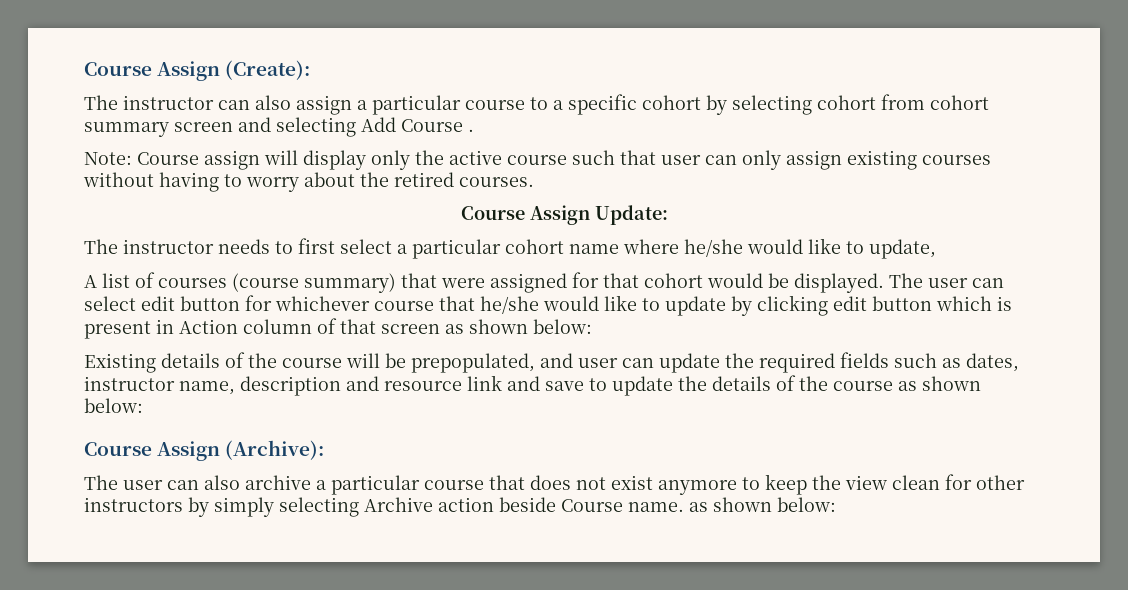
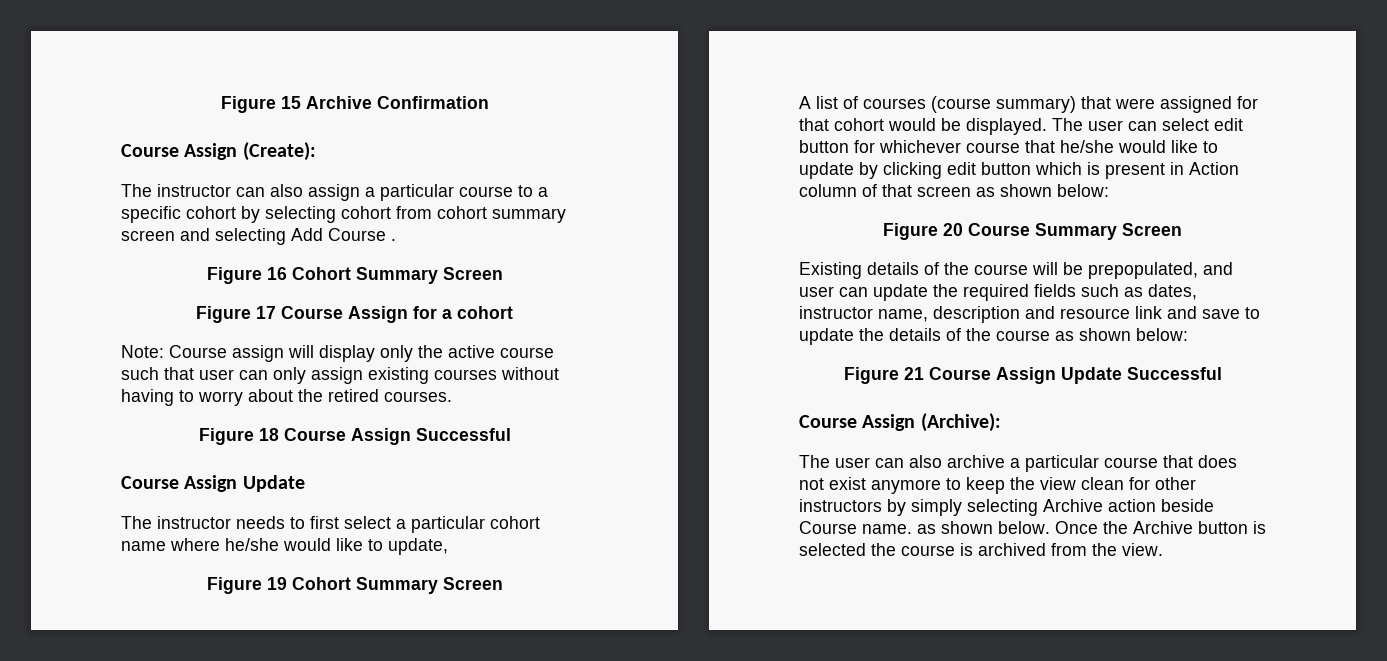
(84, 69) none -> [220,96,489,113] Figure 15 Archive Confirmation //
(474, 130) none -> [206,267,503,284] [196,306,513,323] // Figure 16 Cohort Summary Screen // Figure 17 Course Assign for a cohort
[460,205,668,225] Course Assign Update: -> [198,428,511,445] [121,475,305,492] Figure 18 Course Assign Successful // Course Assign Update
(936, 249) none -> [206,577,503,594] // Figure 19 Cohort Summary Screen
(592, 326) none -> [883,223,1182,240] // Figure 20 Course Summary Screen
(143, 405) none -> [843,367,1222,384] // Figure 21 Course Assign Update Successful
[777,497,836,512] below: -> [998,521,1266,534] [799,543,1163,556] below. Once the Archive button is selected the course is archived from the view.

